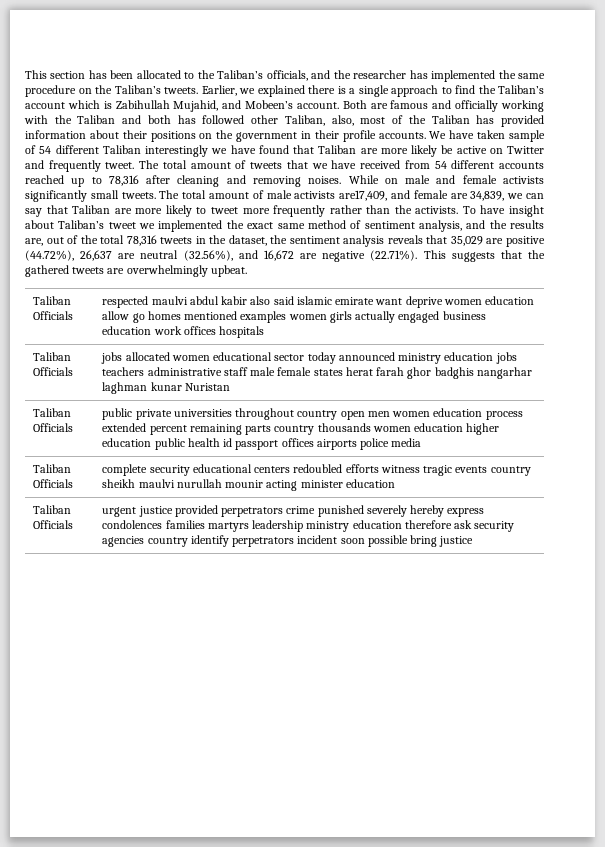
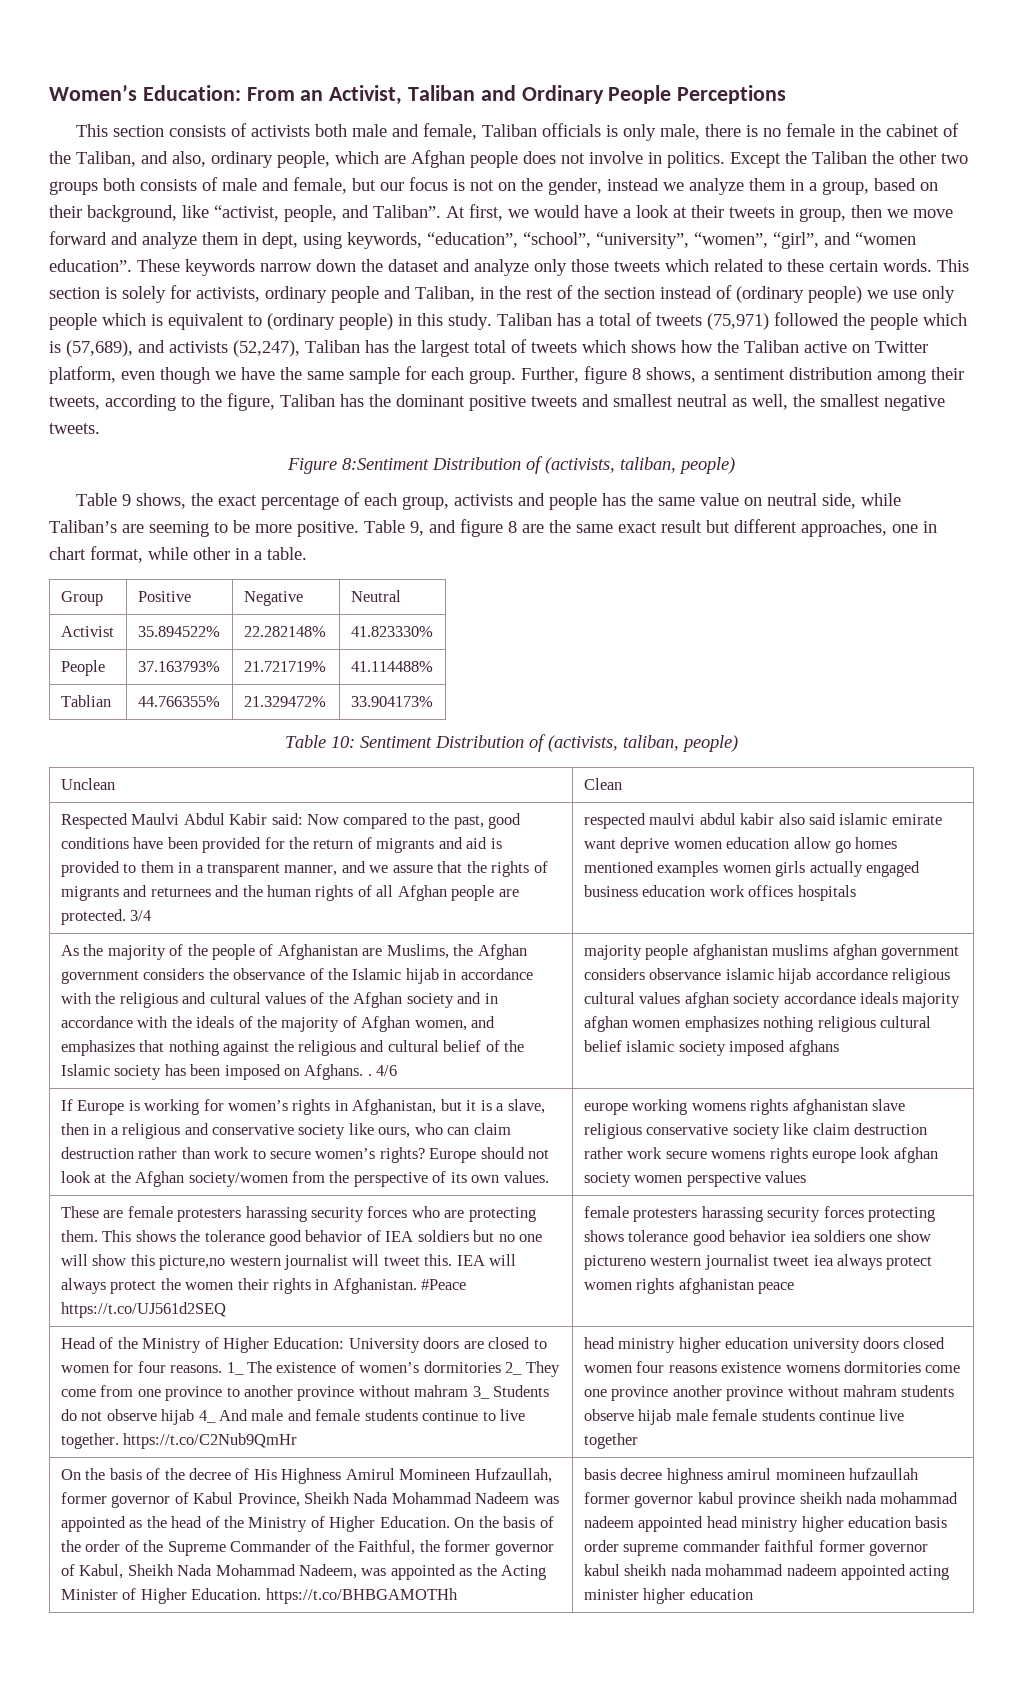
[25,70,545,82] [25,85,544,97] [25,100,545,112] [24,115,544,127] [25,130,545,142] [25,145,544,157] [25,160,544,172] [25,175,544,187] [25,190,545,202] [25,205,544,217] [25,220,544,232] [25,235,545,247] [25,250,545,262] [25,265,247,277] [33,296,72,305] [33,311,74,320] This section has been allocated to the Taliban’s officials, and the researcher has implemented the same procedure on the Taliban’s tweets. Earlier, we explained there is a single approach to find the Taliban’s account which is Zabihullah Mujahid, and Mobeen’s account. Both are famous and officially working with the Taliban and both has followed other Taliban, also, most of the Taliban has provided information about their positions on the government in their profile accounts. We have taken sample of 54 different Taliban interestingly we have found that Taliban are more likely be active on Twitter and frequently tweet. The total amount of tweets that we have received from 54 different accounts reached up to 78,316 after cleaning and removing noises. While on male and female activists significantly small tweets. The total amount of male activists are17,409, and female are 34,839, we can say that Taliban are more likely to tweet more frequently rather than the activists. To have insight about Taliban’s tweet we implemented the exact same method of sentiment analysis, and the results are, out of the total 78,316 tweets in the dataset, the sentiment analysis reveals that 35,029 are positive (44.72%), 26,637 are neutral (32.56%), and 16,672 are negative (22.71%). This suggests that the gathered tweets are overwhelmingly upbeat. // Taliban Officials -> [49,85,787,105] [76,123,960,141] [49,150,968,168] [49,177,938,195] [49,204,953,222] [49,231,916,249] [49,259,969,276] [49,285,955,303] [49,312,967,330] [49,339,928,357] [49,366,964,384] [49,393,945,411] [49,423,100,434] [287,456,735,474] [76,492,902,510] [49,519,937,537] [49,546,307,563] [60,591,103,606] [137,591,191,602] [243,591,303,606] [350,590,401,602] [60,626,114,637] [137,626,220,637] [243,626,326,637] [350,626,433,637] [60,660,105,676] [137,661,220,672] [243,661,326,672] [350,661,433,672] [60,695,111,707] [137,696,220,707] [243,696,326,707] [350,696,433,707] [285,734,738,752] [60,778,115,790] [583,778,622,790] [60,813,522,829] [60,837,502,853] [60,861,548,877] [60,885,519,901] [60,909,152,925] Women’s Education: From an Activist, Taliban and Ordinary People Perceptions // This section consists of activists both male and female, Taliban officials is only male, there is no female in the cabinet of the Taliban, and also, ordinary people, which are Afghan people does not involve in politics. Except the Taliban the other two groups both consists of male and female, but our focus is not on the gender, instead we analyze them in a group, based on their background, like “activist, people, and Taliban”. At first, we would have a look at their tweets in group, then we move forward and analyze them in dept, using keywords, “education”, “school”, “university”, “women”, “girl”, and “women education”. These keywords narrow down the dataset and analyze only those tweets which related to these certain words. This section is solely for activists, ordinary people and Taliban, in the rest of the section instead of (ordinary people) we use only people which is equivalent to (ordinary people) in this study. Taliban has a total of tweets (75,971) followed the people which is (57,689), and activists (52,247), Taliban has the largest total of tweets which shows how the Taliban active on Twitter platform, even though we have the same sample for each group. Further, figure 8 shows, a sentiment distribution among their tweets, according to the figure, Taliban has the dominant positive tweets and smallest neutral as well, the smallest negative tweets. // Figure 8:Sentiment Distribution of (activists, taliban, people) // Table 9 shows, the exact percentage of each group, activists and people has the same value on neutral side, while Taliban’s are seeming to be more positive. Table 9, and figure 8 are the same exact result but different approaches, one in chart format, while other in a table. // Group | Positive | Negative | Neutral // Activist | 35.894522% | 22.282148% | 41.823330% // People | 37.163793% | 21.721719% | 41.114488% // Tablian | 44.766355% | 21.329472% | 33.904173% // Table 10: Sentiment Distribution of (activists, taliban, people) // Unclean | Clean // Respected Maulvi Abdul Kabir said: Now compared to the past, good conditions have been provided for the return of migrants and aid is provided to them in a transparent manner, and we assure that the rights of migrants and returnees and the human rights of all Afghan people are protected. 3/4
[33,352,72,361] [33,367,74,376] [101,352,517,364] [102,367,532,379] [102,382,230,394] [33,408,72,417] [33,423,74,432] [102,408,523,420] [102,423,500,435] [102,438,422,450] [33,464,72,473] [33,479,74,488] [102,464,531,476] [102,479,264,488] Taliban Officials | jobs allocated women educational sector today announced ministry education jobs teachers administrative staff male female states herat farah ghor badghis nangarhar laghman kunar Nuristan // Taliban Officials | public private universities throughout country open men women education process extended percent remaining parts country thousands women education higher education public health id passport offices airports police media // Taliban Officials | complete security educational centers redoubled efforts witness tragic events country sheikh maulvi nurullah mounir -> [60,944,527,960] [60,968,533,984] [60,992,498,1008] [60,1016,496,1032] [60,1040,525,1056] [60,1064,398,1080] [583,944,959,960] [583,968,950,984] [583,992,961,1008] [583,1016,931,1032] [583,1040,839,1056] [60,1099,545,1115] [60,1123,511,1139] [60,1147,550,1163] [60,1171,549,1187] [583,1099,905,1115] [583,1123,927,1139] [583,1147,938,1163] [583,1171,807,1187] [60,1206,536,1222] [60,1230,543,1246] [60,1254,517,1270] [60,1278,467,1294] [60,1302,226,1318] [583,1206,935,1222] [583,1230,931,1246] [583,1254,933,1270] [583,1278,795,1294] [60,1337,547,1353] [60,1361,560,1377] [60,1385,550,1401] [60,1409,526,1425] [60,1433,298,1449] [583,1337,946,1353] [583,1361,961,1373] [583,1385,955,1401] [583,1409,905,1425] [583,1433,638,1449] [60,1468,552,1484] [60,1492,559,1508] [60,1516,554,1532] [60,1540,554,1556] [60,1564,547,1580] [60,1588,458,1604] [583,1468,919,1484] [583,1492,959,1508] [583,1516,948,1532] [583,1540,928,1556] [583,1564,906,1580] As the majority of the people of Afghanistan are Muslims, the Afghan government considers the observance of the Islamic hijab in accordance with the religious and cultural values of the Afghan society and in accordance with the ideals of the majority of Afghan women, and emphasizes that nothing against the religious and cultural belief of the Islamic society has been imposed on Afghans. . 4/6 | majority people afghanistan muslims afghan government considers observance islamic hijab accordance religious cultural values afghan society accordance ideals majority afghan women emphasizes nothing religious cultural belief islamic society imposed afghans // If Europe is working for women’s rights in Afghanistan, but it is a slave, then in a religious and conservative society like ours, who can claim destruction rather than work to secure women’s rights? Europe should not look at the Afghan society/women from the perspective of its own values. | europe working womens rights afghanistan slave religious conservative society like claim destruction rather work secure womens rights europe look afghan society women perspective values // These are female protesters harassing security forces who are protecting them. This shows the tolerance good behavior of IEA soldiers but no one will show this picture,no western journalist will tweet this. IEA will always protect the women their rights in Afghanistan. #Peace https://t.co/UJ561d2SEQ | female protesters harassing security forces protecting shows tolerance good behavior iea soldiers one show pictureno western journalist tweet iea always protect women rights afghanistan peace // Head of the Ministry of Higher Education: University doors are closed to women for four reasons. 1_ The existence of women’s dormitories 2_ They come from one province to another province without mahram 3_ Students do not observe hijab 4_ And male and female students continue to live together. https://t.co/C2Nub9QmHr | head ministry higher education university doors closed women four reasons existence womens dormitories come one province another province without mahram students observe hijab male female students continue live together // On the basis of the decree of His Highness Amirul Momineen Hufzaullah, former governor of Kabul Province, Sheikh Nada Mohammad Nadeem was appointed as the head of the Ministry of Higher Education. On the basis of the order of the Supreme Commander of the Faithful, the former governor of Kabul, Sheikh Nada Mohammad Nadeem, was appointed as the Acting Minister of Higher Education. https://t.co/BHBGAMOTHh | basis decree highness amirul momineen hufzaullah former governor kabul province sheikh nada mohammad nadeem appointed head ministry higher education basis order supreme commander faithful former governor kabul sheikh nada mohammad nadeem appointed
[345,479,395,488] [33,505,72,514] [33,520,74,529] [102,505,485,517] [102,520,515,532] [102,535,474,547] education // Taliban Officials | urgent justice provided perpetrators crime punished severely hereby express condolences families martyrs leadership ministry education therefore ask security agencies country identify perpetrators incident soon possible bring justice -> [643,1588,753,1604] higher education

